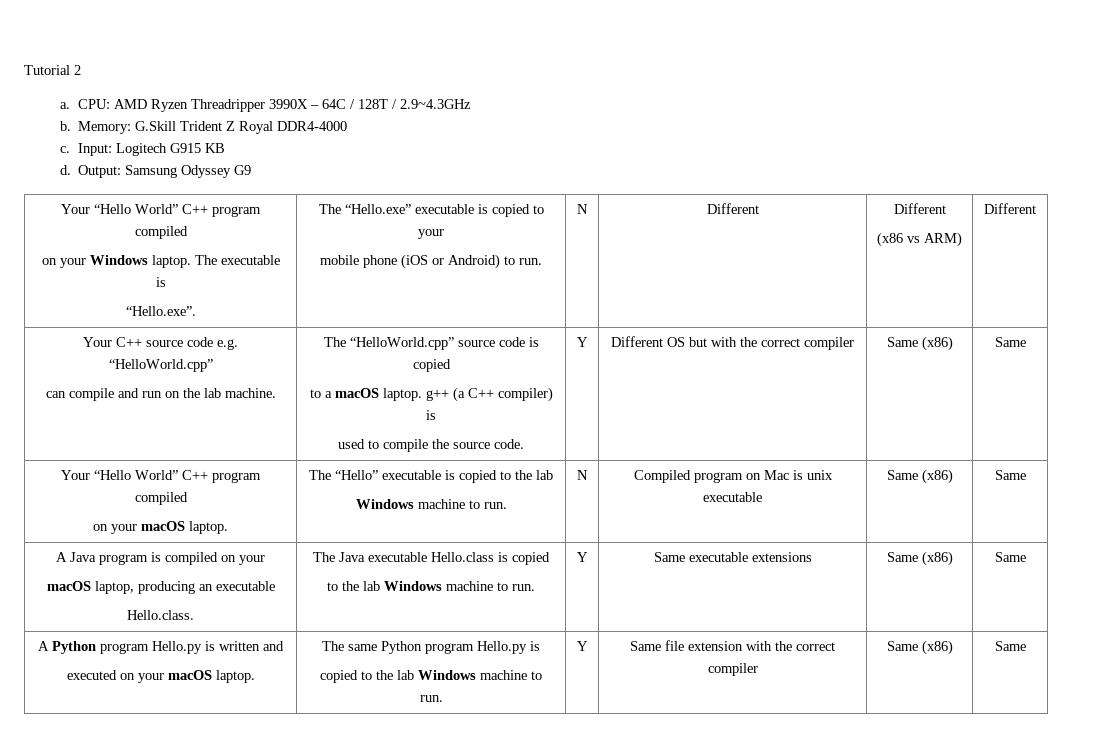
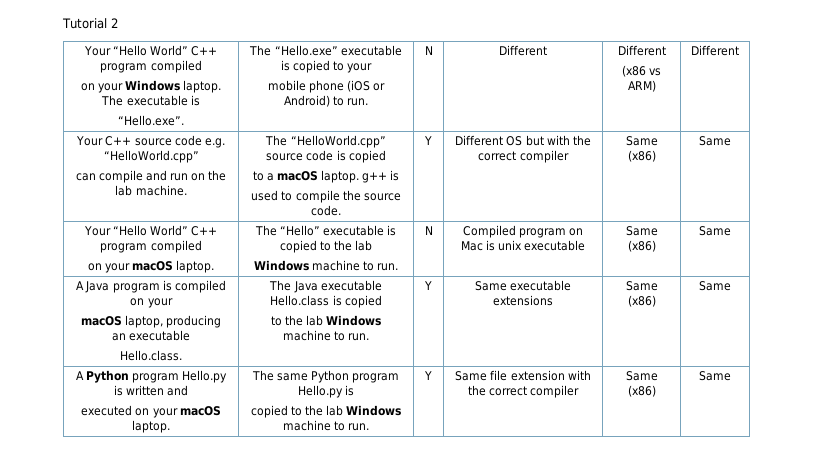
[59,99,471,112] [59,121,348,134] [59,143,225,156] [59,165,252,178] // a. CPU: AMD Ryzen Threadripper 3990X – 64C / 128T / 2.9~4.3GHz // b. Memory: G.Skill Trident Z Royal DDR4-4000 // c. Input: Logitech G915 KB // d. Output: Samsung Odyssey G9 -> (118, 23) none
[452,387,553,402] (a C++ compiler) -> (388, 177) none

